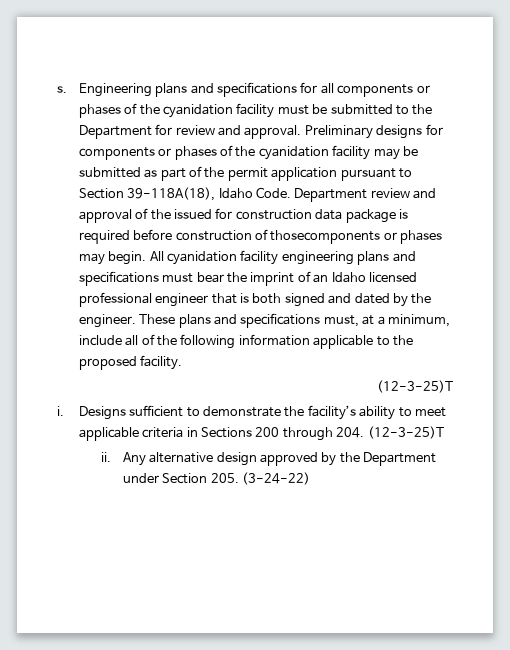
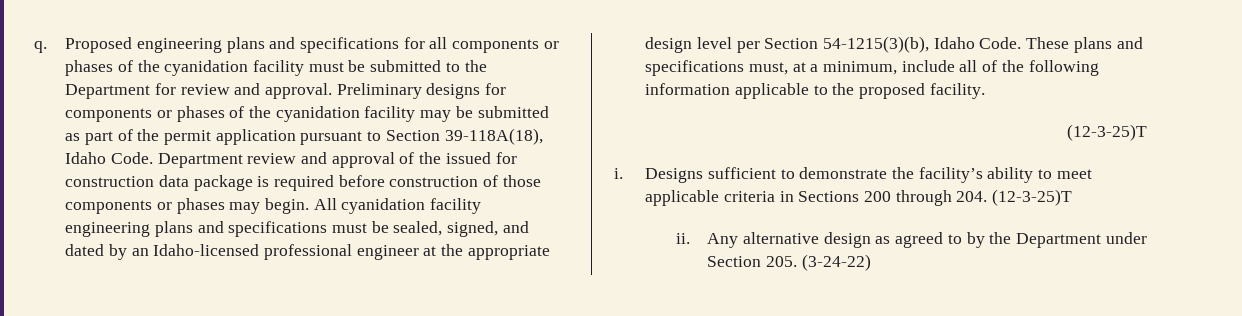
[57,83,152,97] s. Engineering -> [34,37,222,53] q. Proposed engineering
[270,230,381,244] thosecomponents -> [502,175,541,187] [65,200,153,214] those components
[196,271,417,286] [78,292,432,307] [78,314,136,328] bear the imprint of an Idaho licensed professional engineer that is both signed and dated by the engineer. -> [371,221,529,237] [65,244,550,260] [645,36,1022,53] be sealed, signed, and dated by an Idaho-licensed professional engineer at the appropriate design level per Section 54-1215(3)(b), Idaho Code.
[259,452,318,466] approved -> [875,232,962,248] as agreed to

